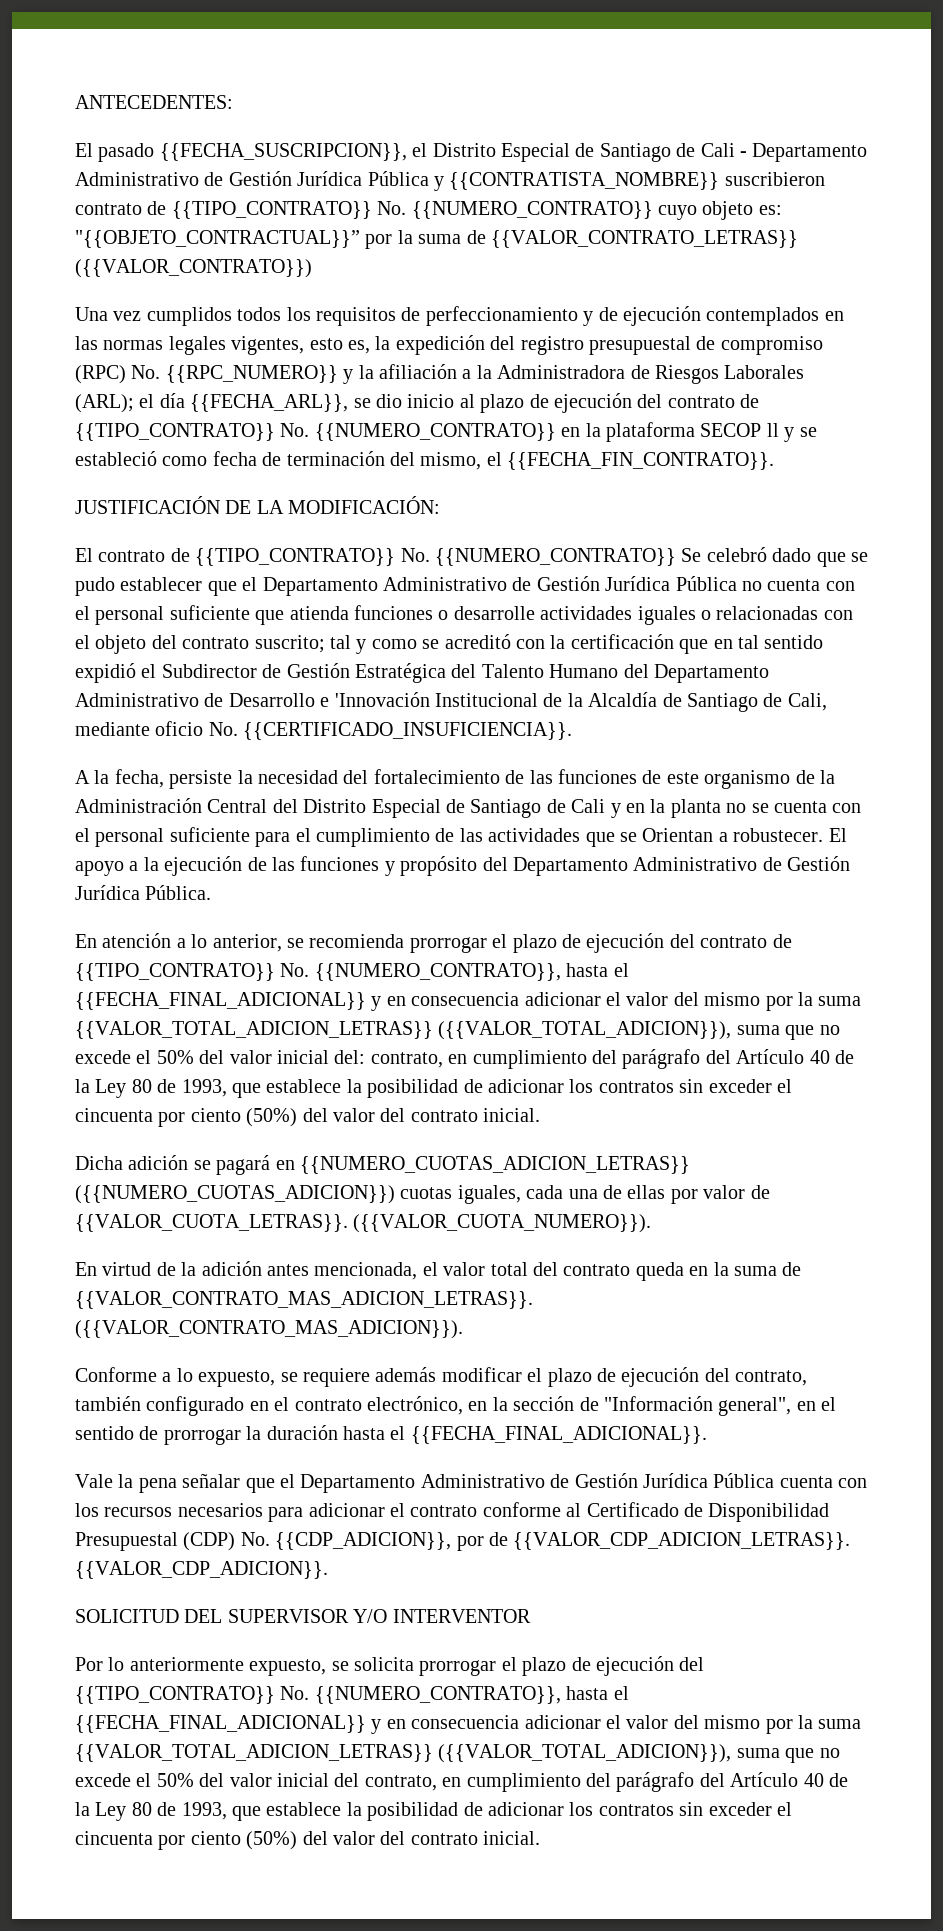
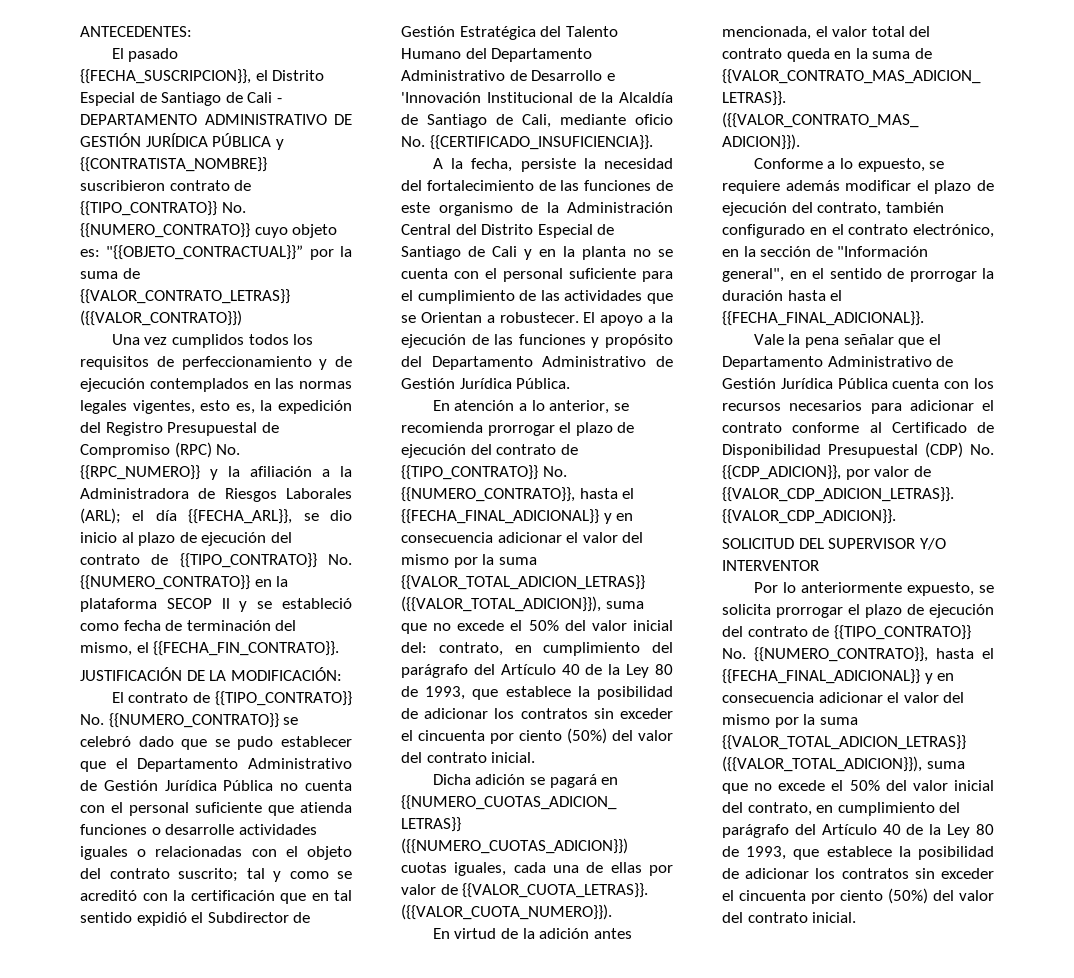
[752,143,868,162] [75,171,429,186] Departamento Administrativo de Gestión Jurídica Pública -> [80,114,352,125] [80,133,272,147] DEPARTAMENTO ADMINISTRATIVO DE GESTIÓN JURÍDICA PÚBLICA
[520,336,823,355] registro presupuestal de compromiso -> [105,422,279,436] [80,444,170,458] Registro Presupuestal de Compromiso
[681,548,702,562] Se -> [283,717,299,725] se
(484, 1543) none -> [874,466,910,477] valor
(705, 1664) none -> [747,626,830,637] contrato de

